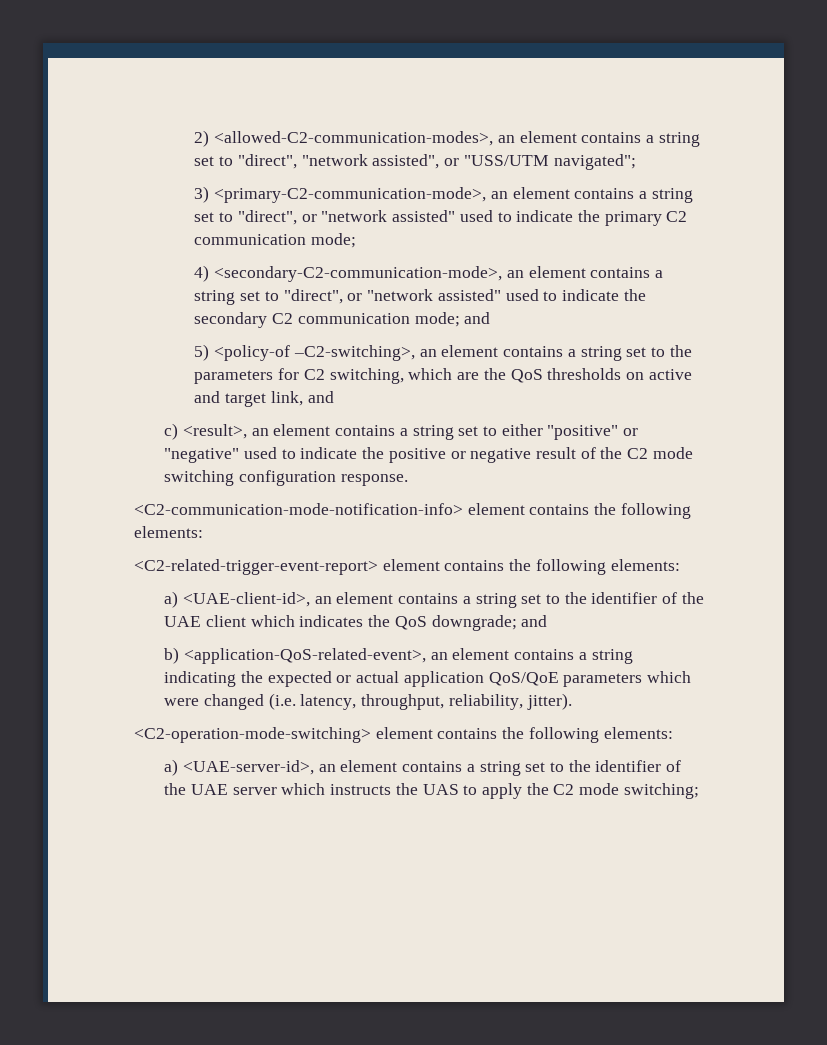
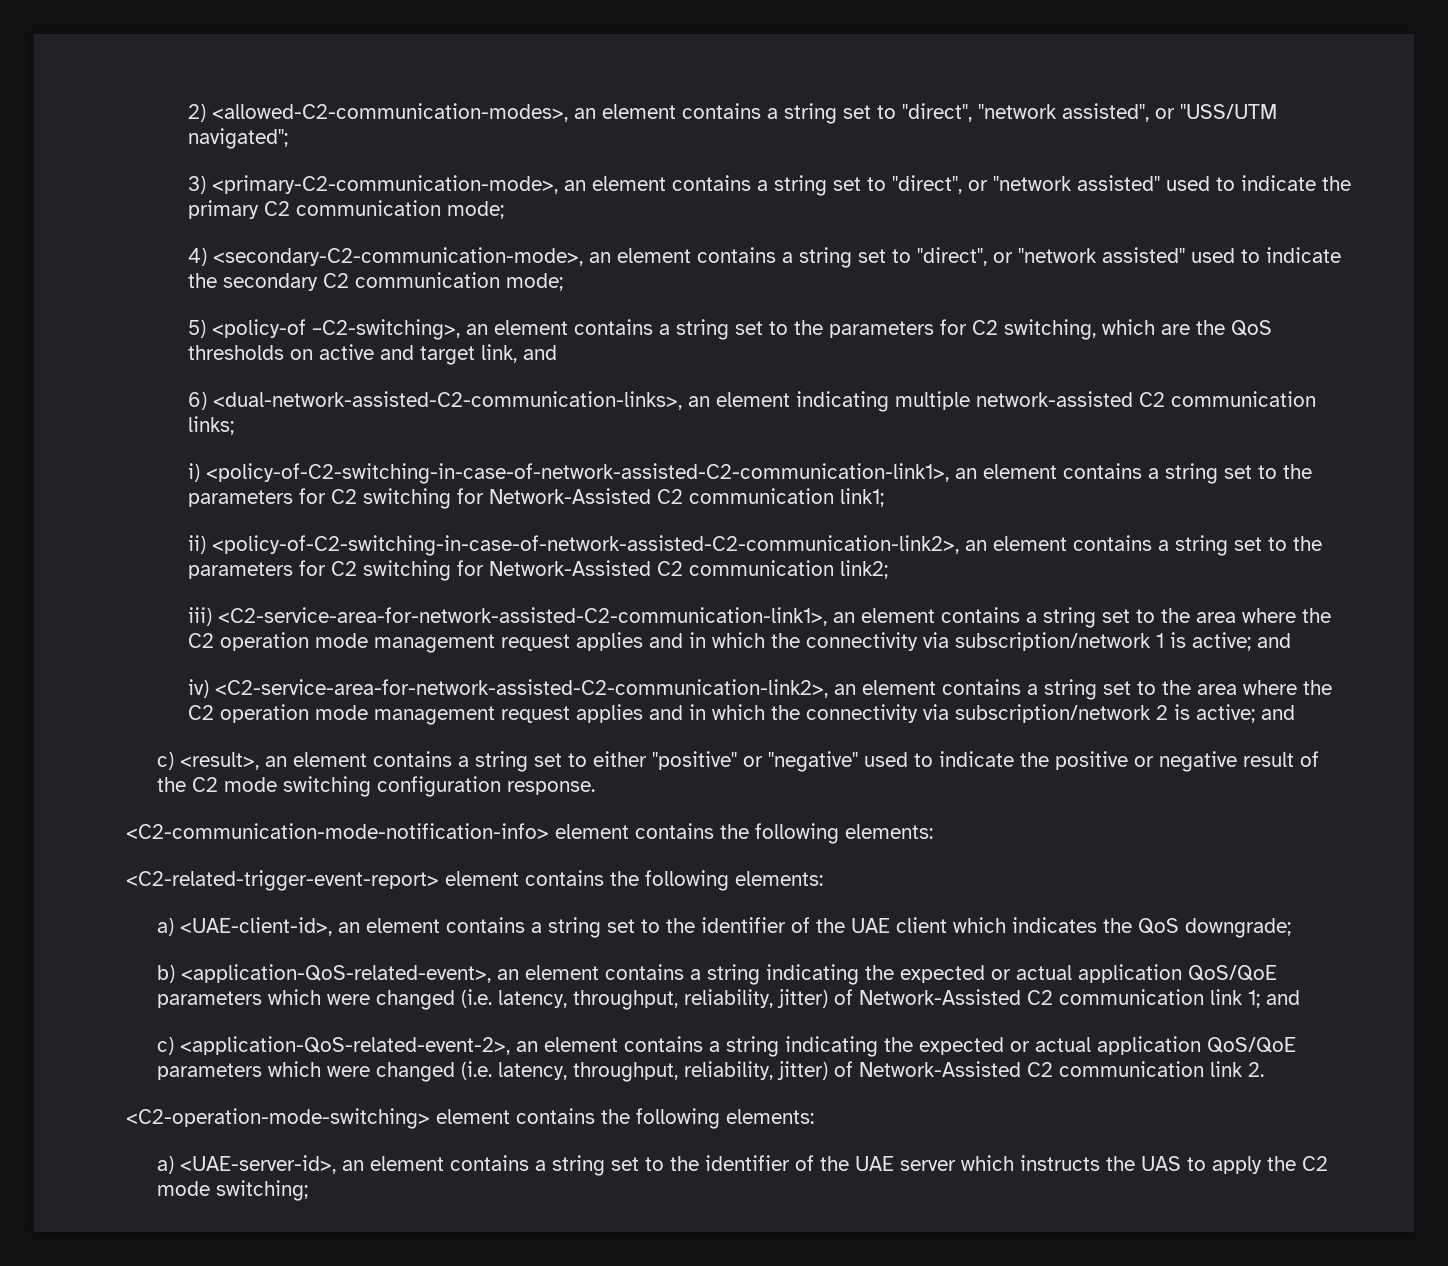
[464,312,491,324] and -> (563, 282) none
(334, 397) none -> [187,391,1316,412] [187,416,234,435] [187,463,1312,484] [187,488,884,509] [187,535,1322,556] [187,560,888,581] [187,607,1331,628] [187,632,1291,653] [187,679,1332,700] [187,704,1295,725] // 6) <dual-network-assisted-C2-communication-links>, an element indicating multiple network-assisted C2 communication links; // i) <policy-of-C2-switching-in-case-of-network-assisted-C2-communication-link1>, an element contains a string set to the parameters for C2 switching for Network-Assisted C2 communication link1; // ii) <policy-of-C2-switching-in-case-of-network-assisted-C2-communication-link2>, an element contains a string set to the parameters for C2 switching for Network-Assisted C2 communication link2; // iii) <C2-service-area-for-network-assisted-C2-communication-link1>, an element contains a string set to the area where the C2 operation mode management request applies and in which the connectivity via subscription/network 1 is active; and // iv) <C2-service-area-for-network-assisted-C2-communication-link2>, an element contains a string set to the area where the C2 operation mode management request applies and in which the connectivity via subscription/network 2 is active; and
[521,615,548,627] and -> (1291, 928) none
[526,693,572,710] jitter). -> [776,989,1300,1008] [156,1036,1296,1057] [156,1061,1264,1082] jitter) of Network-Assisted C2 communication link 1; and // c) <application-QoS-related-event-2>, an element contains a string indicating the expected or actual application QoS/QoE parameters which were changed (i.e. latency, throughput, reliability, jitter) of Network-Assisted C2 communication link 2.

